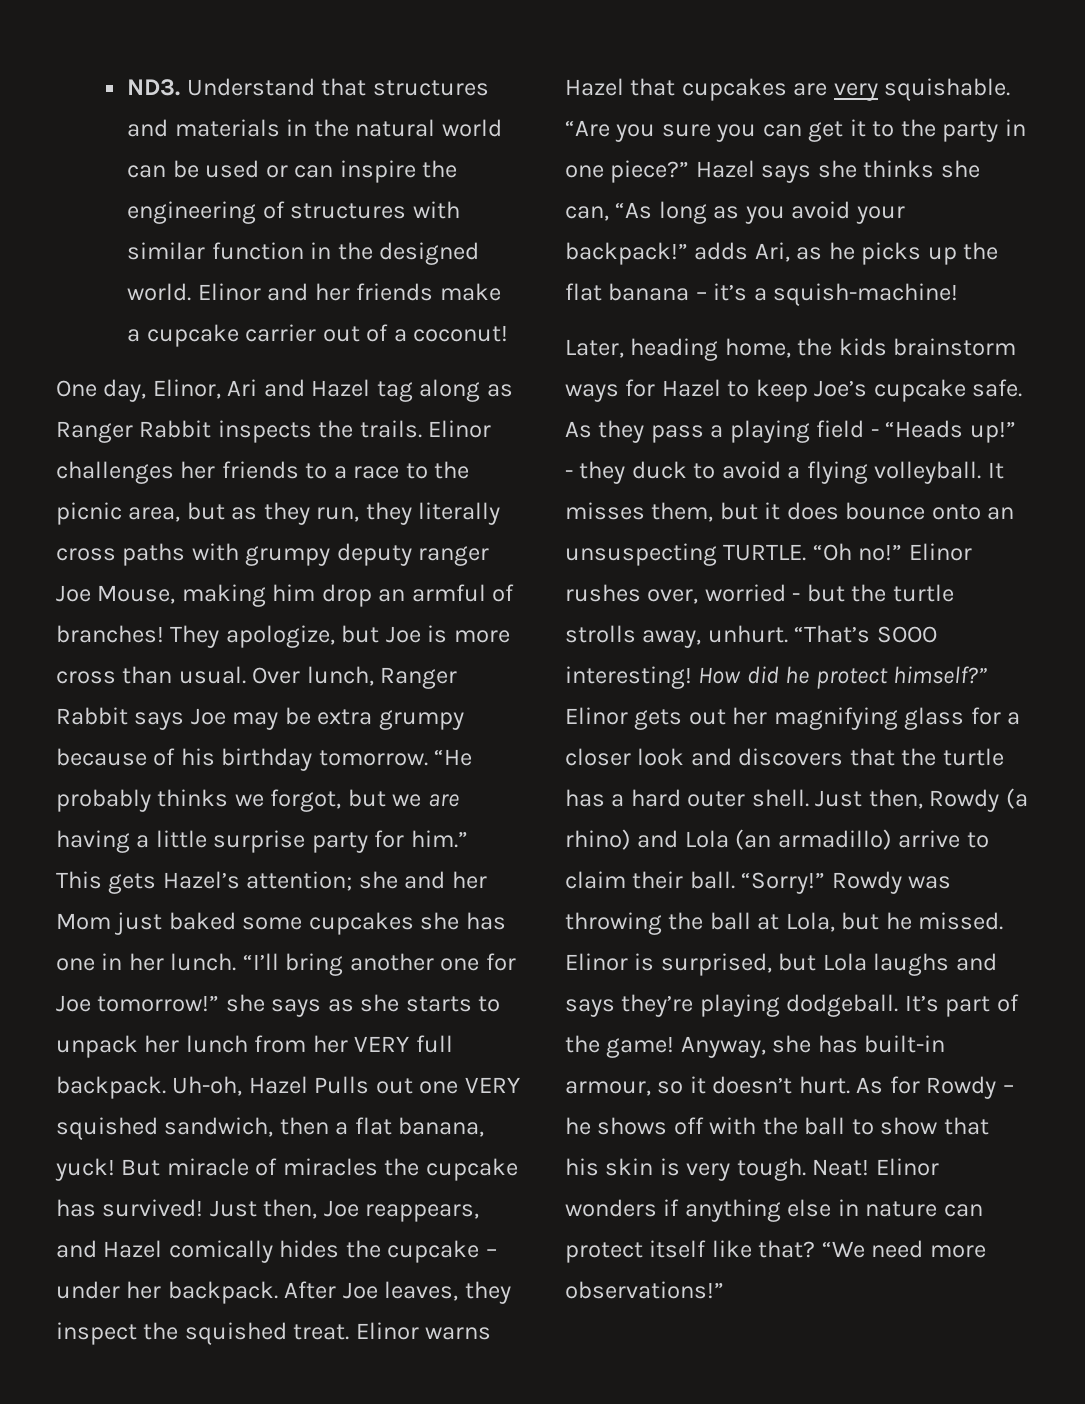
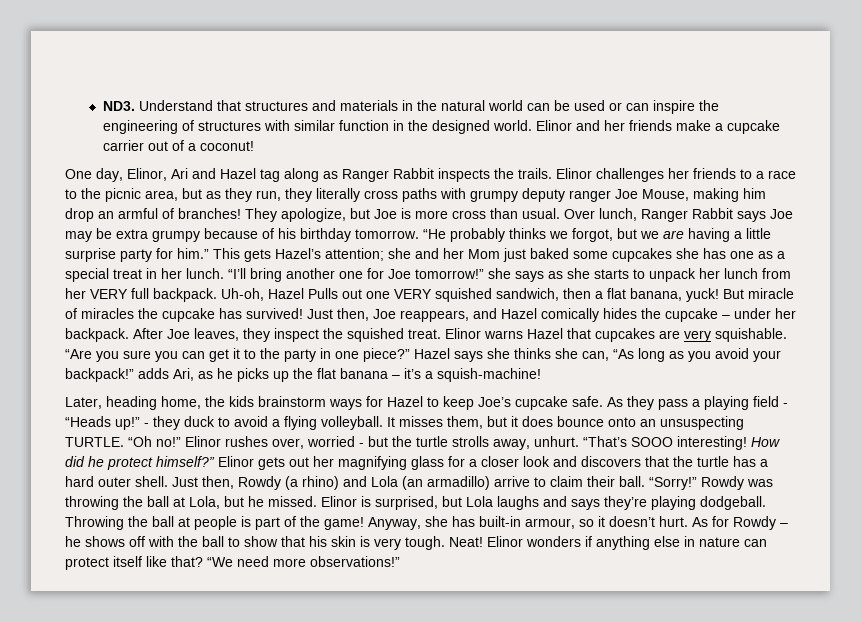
(95, 964) none -> [758,251,785,259] [65,268,142,282] as a special treat
[904,995,939,1012] It’s -> [65,516,251,530] Throwing the ball at people is

